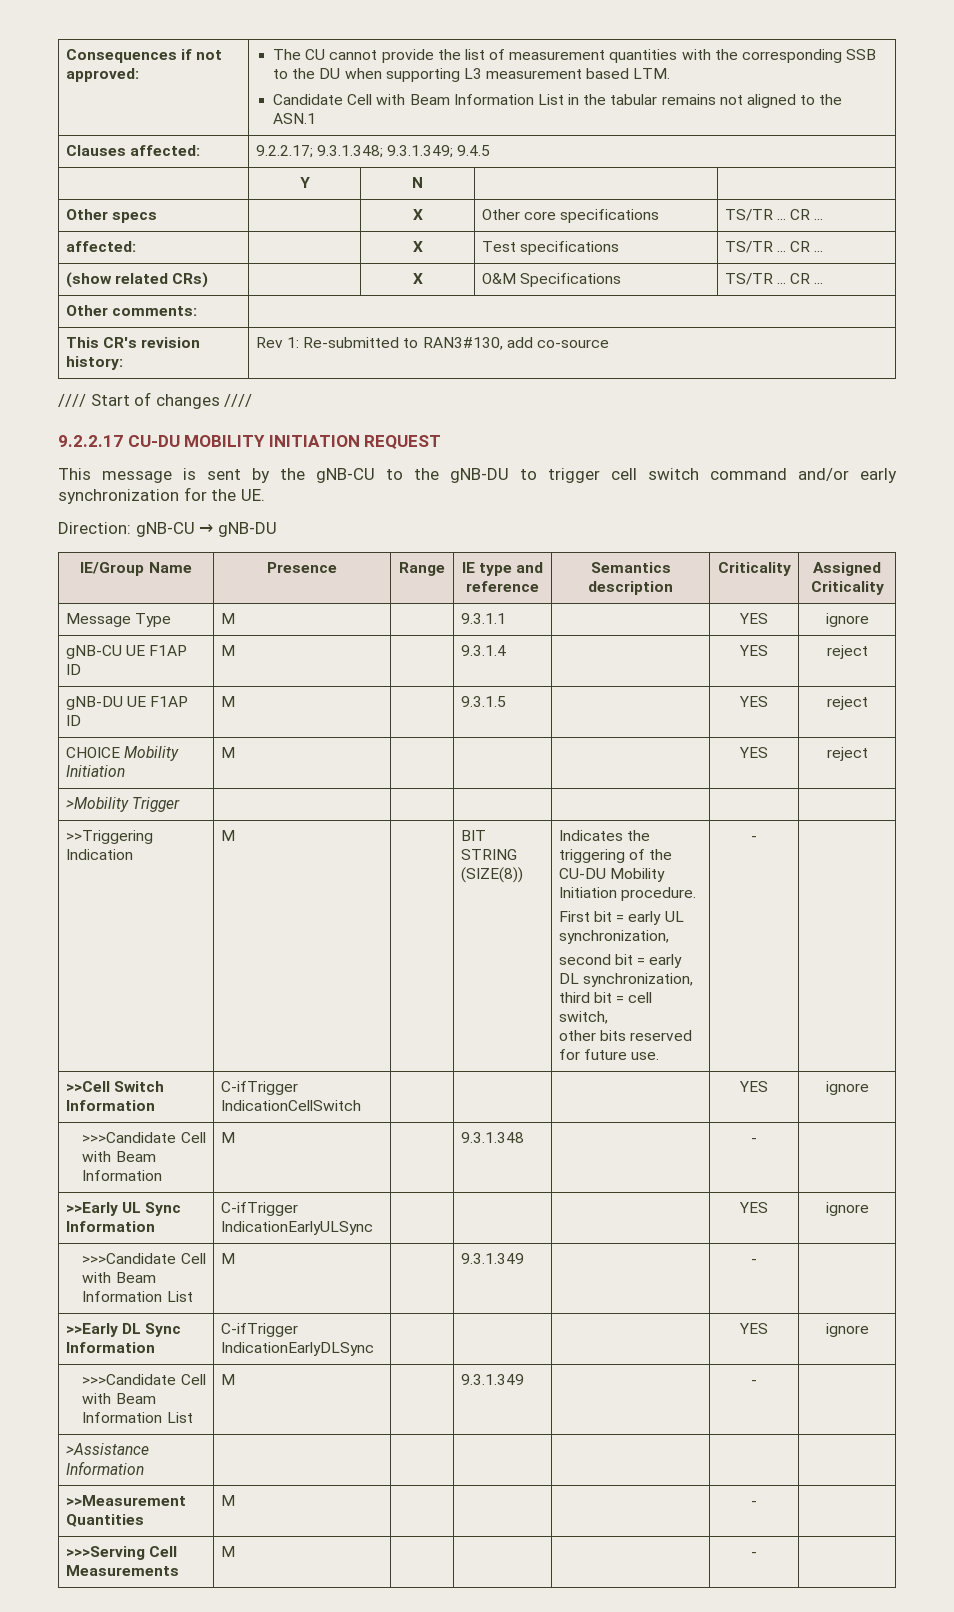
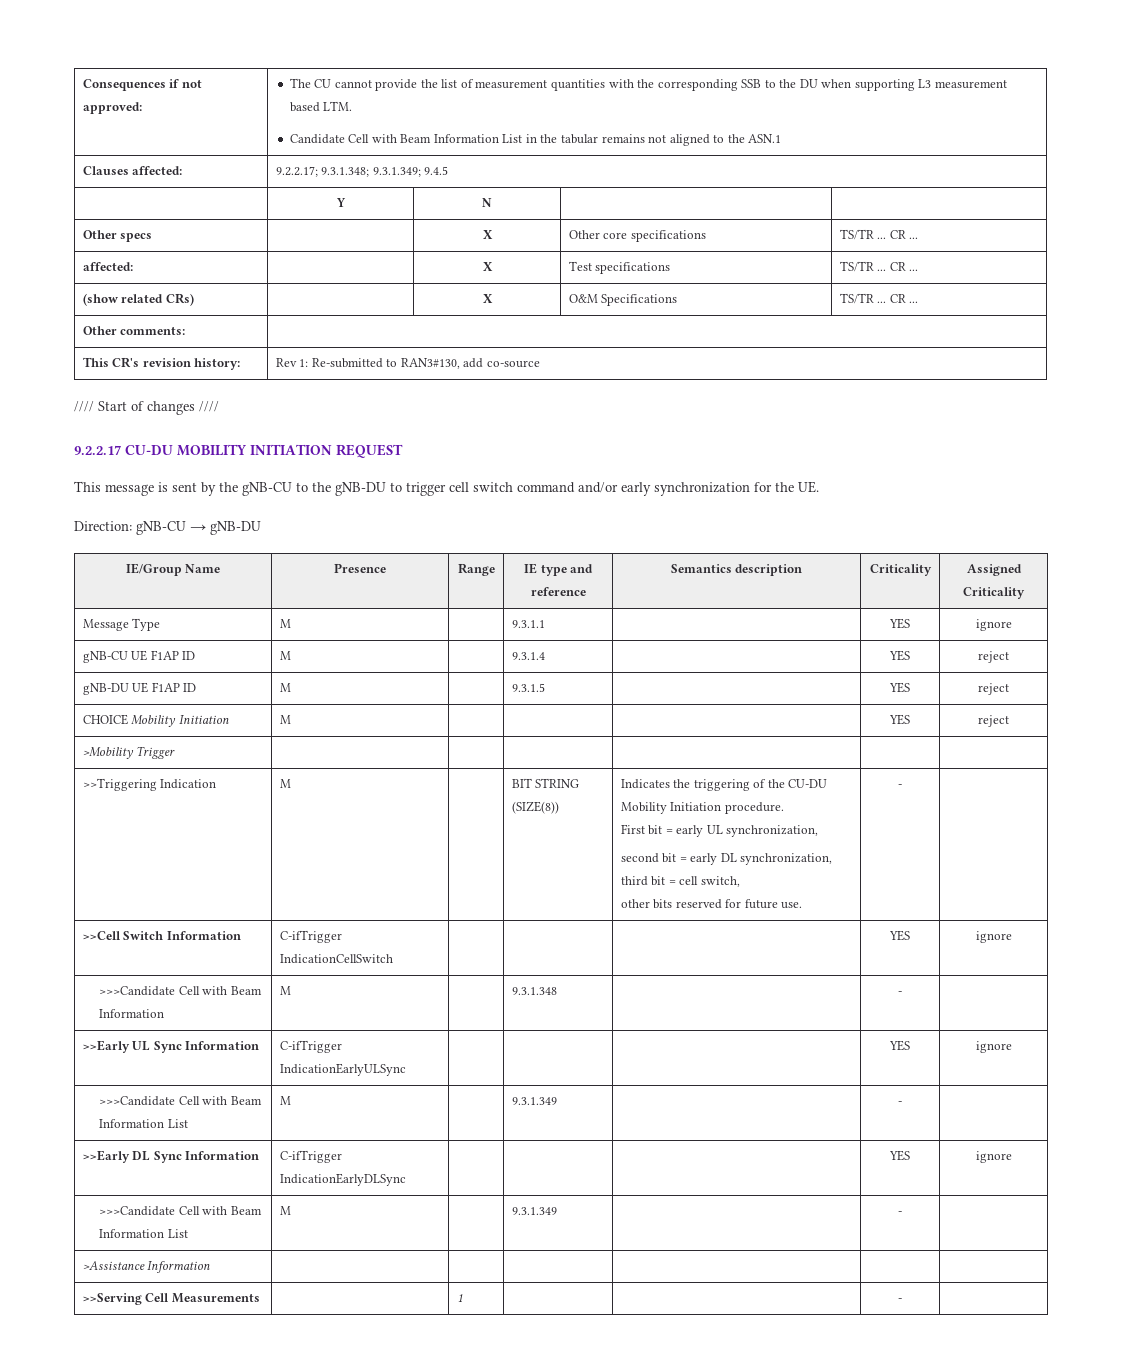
[65,1495,186,1506] [65,1514,144,1527] [220,1495,235,1506] [751,1501,757,1506] [65,1546,178,1560] [65,1565,179,1576] [220,1546,235,1557] >>Measurement Quantities | M | | | | - | // >>>Serving Cell Measurements | M | -> [82,1293,260,1305] [456,1294,463,1302] >>Serving Cell Measurements | | 1

